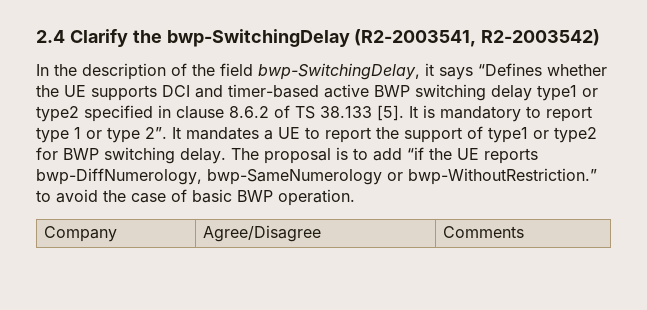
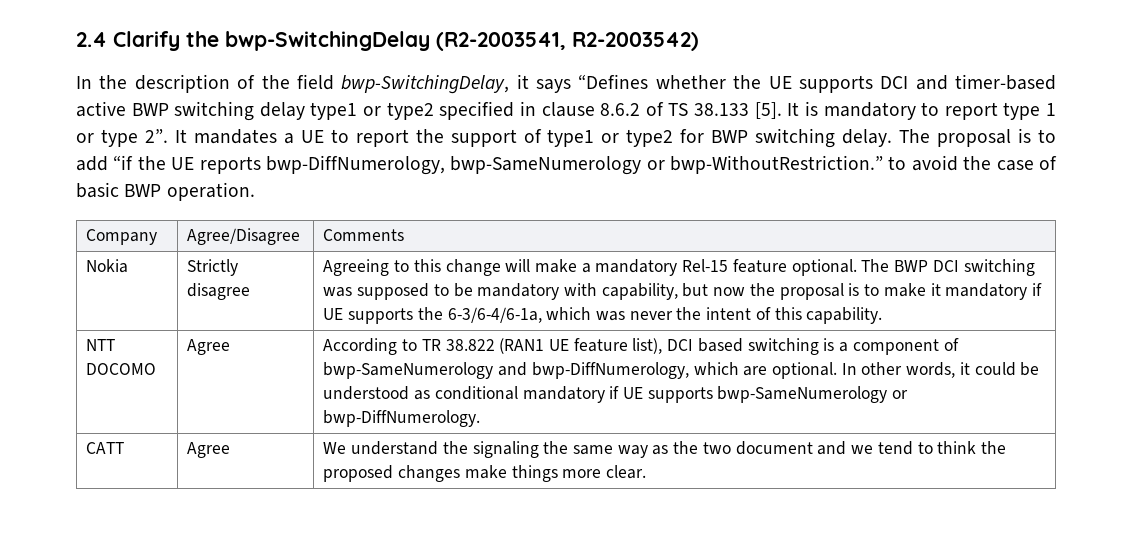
(524, 232) none -> [86,259,129,273] [187,259,239,276] [187,283,251,300] [323,259,1035,276] [323,283,1042,300] [323,307,883,324] [86,339,116,351] [86,363,157,375] [187,339,231,355] [323,338,959,355] [323,362,1040,379] [323,386,909,403] [323,410,481,427] [86,442,125,454] [187,442,231,458] [323,441,1006,458] [323,465,646,482] // Nokia | Strictly disagree | Agreeing to this change will make a mandatory Rel-15 feature optional. The BWP DCI switching was supposed to be mandatory with capability, but now the proposal is to make it mandatory if UE supports the 6-3/6-4/6-1a, which was never the intent of this capability. // NTT DOCOMO | Agree | According to TR 38.822 (RAN1 UE feature list), DCI based switching is a component of bwp-SameNumerology and bwp-DiffNumerology, which are optional. In other words, it could be understood as conditional mandatory if UE supports bwp-SameNumerology or bwp-DiffNumerology. // CATT | Agree | We understand the signaling the same way as the two document and we tend to think the proposed changes make things more clear.

